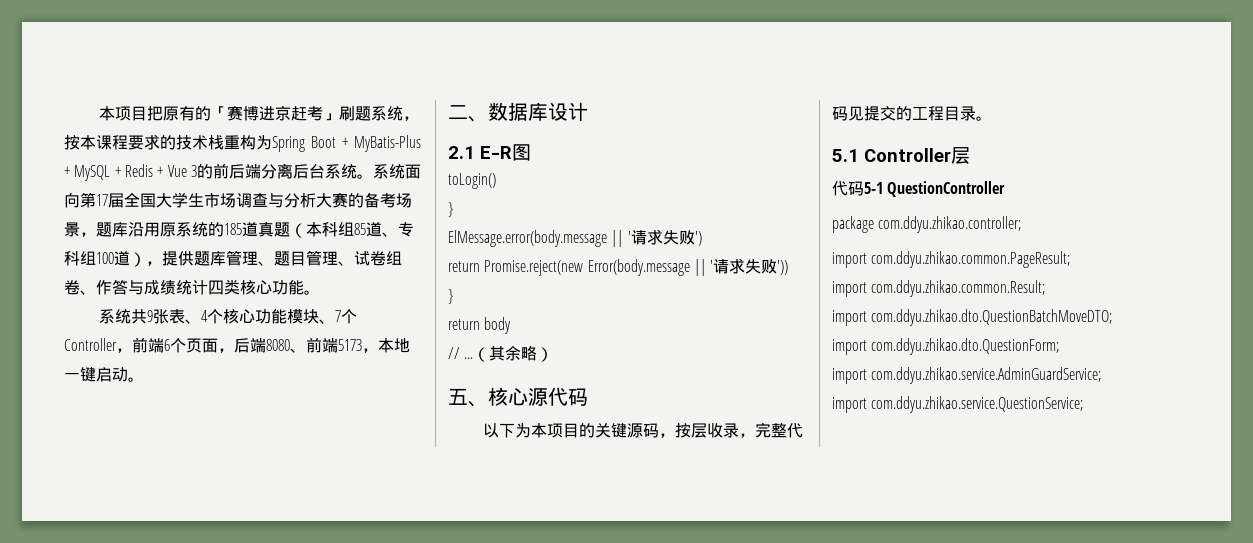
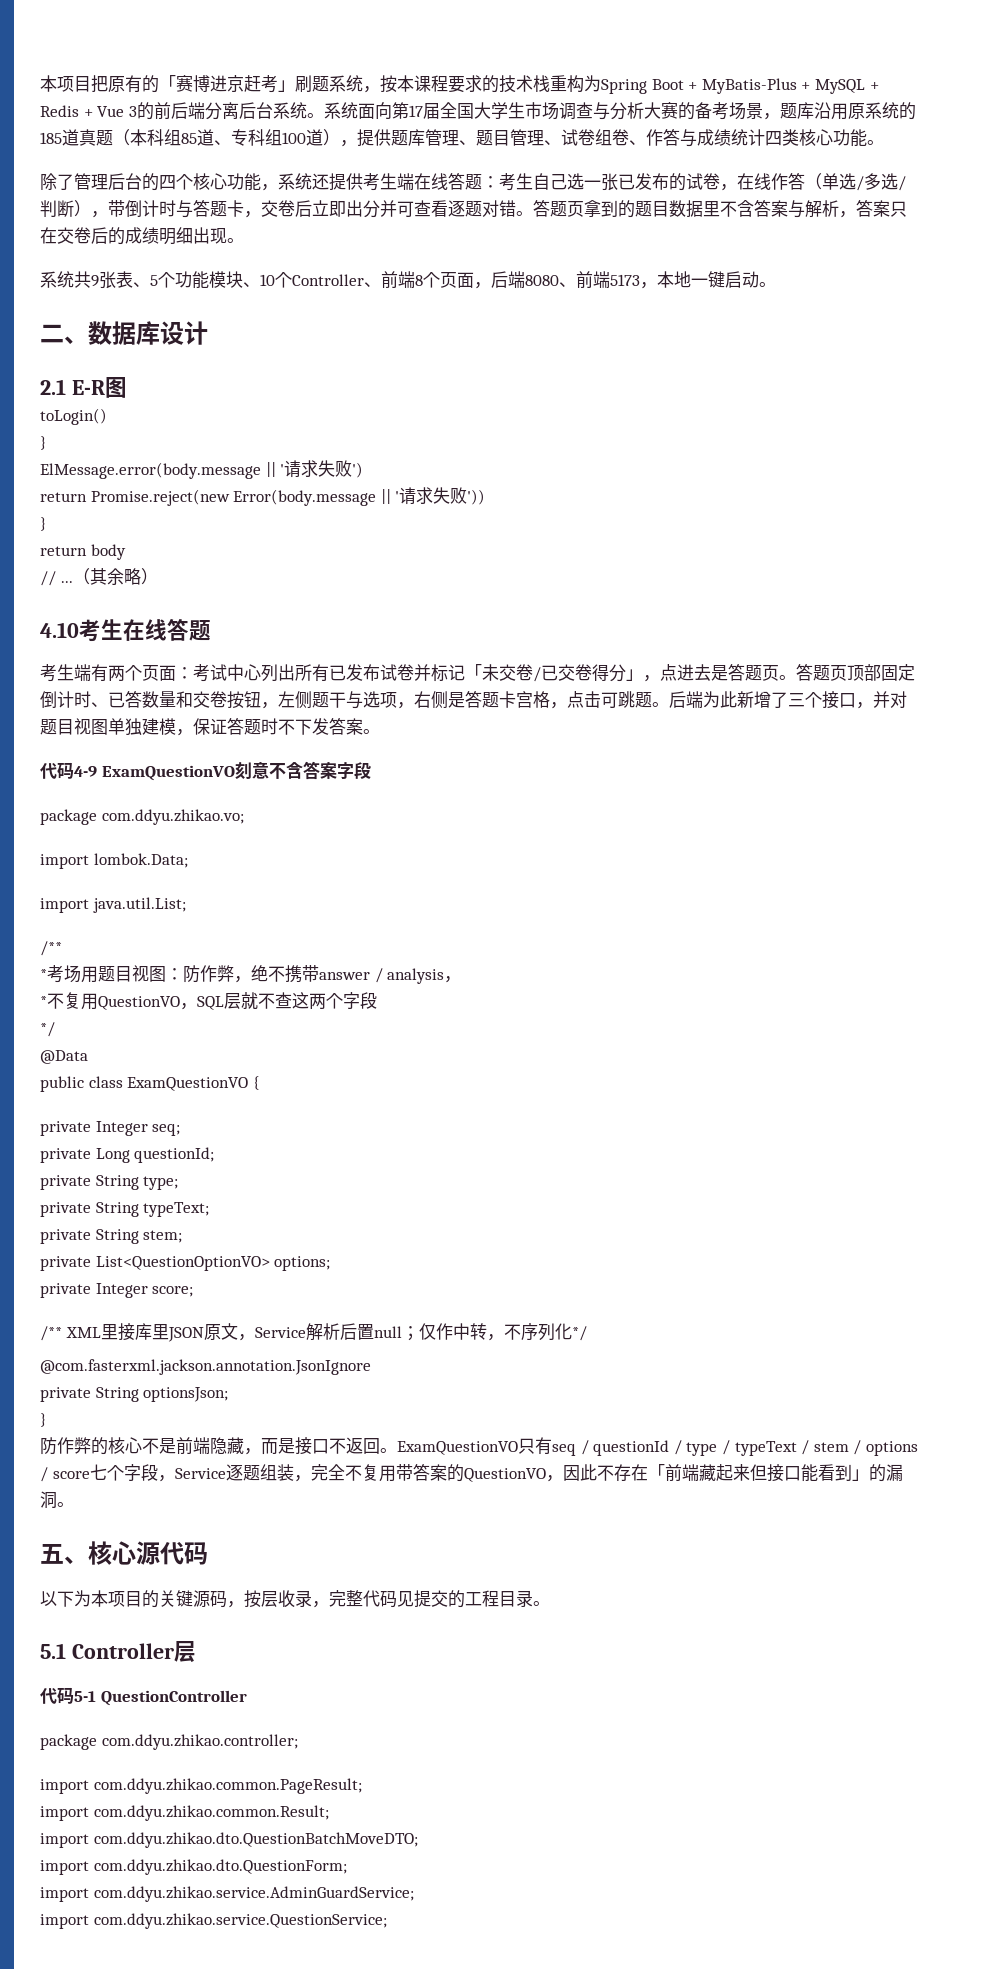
[99,309,358,324] [64,337,170,353] 系统共9张表、4个核心功能模块、7个Controller，前端6 -> [40,172,906,191] [40,199,907,218] [40,227,244,245] [40,271,423,289] 除了管理后台的四个核心功能，系统还提供考生端在线答题：考生自己选一张已发布的试卷，在线作答（单选/多选/判断），带倒计时与答题卡，交卷后立即出分并可查看逐题对错。答题页拿到的题目数据里不含答案与解析，答案只在交卷后的成绩明细出现。 // 系统共9张表、5个功能模块、10个Controller、前端8
(554, 354) none -> [40,618,211,642] [40,663,915,682] [40,690,907,709] [40,717,380,736] [40,761,371,781] [40,809,244,825] [40,853,188,869] [40,897,186,913] [40,941,62,956] [40,965,462,984] [40,992,377,1010] [40,1022,55,1037] [40,1050,88,1064] [40,1076,260,1092] [40,1121,181,1136] [40,1147,215,1163] [40,1175,179,1190] [40,1202,210,1217] [40,1229,183,1244] [40,1256,331,1271] [40,1283,194,1298] [40,1323,587,1342] [40,1359,371,1375] [40,1387,229,1402] [40,1413,47,1427] [40,1437,918,1456] [40,1463,903,1482] [40,1491,74,1508] // 4.10考生在线答题 // 考生端有两个页面：考试中心列出所有已发布试卷并标记「未交卷/已交卷得分」，点进去是答题页。答题页顶部固定倒计时、已答数量和交卷按钮，左侧题干与选项，右侧是答题卡宫格，点击可跳题。后端为此新增了三个接口，并对题目视图单独建模，保证答题时不下发答案。 // 代码4-9 ExamQuestionVO刻意不含答案字段 // package com.ddyu.zhikao.vo; // import lombok.Data; // import java.util.List; // /** // *考场用题目视图：防作弊，绝不携带answer / analysis， // *不复用QuestionVO，SQL层就不查这两个字段 // */ // @Data // public class ExamQuestionVO { // private Integer seq; // private Long questionId; // private String type; // private String typeText; // private String stem; // private List<QuestionOptionVO> options; // private Integer score; // /** XML里接库里JSON原文，Service解析后置null；仅作中转，不序列化*/ // @com.fasterxml.jackson.annotation.JsonIgnore // private String optionsJson; // } // 防作弊的核心不是前端隐藏，而是接口不返回。ExamQuestionVO只有seq / questionId / type / typeText / stem / options / score七个字段，Service逐题组装，完全不复用带答案的QuestionVO，因此不存在「前端藏起来但接口能看到」的漏洞。

